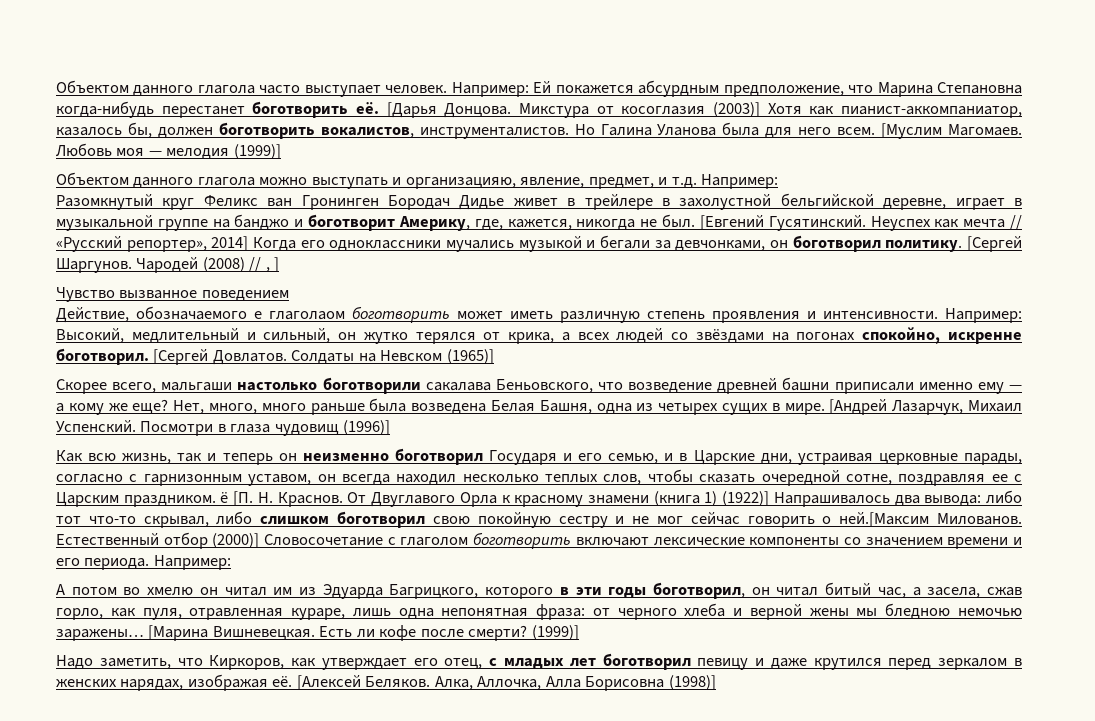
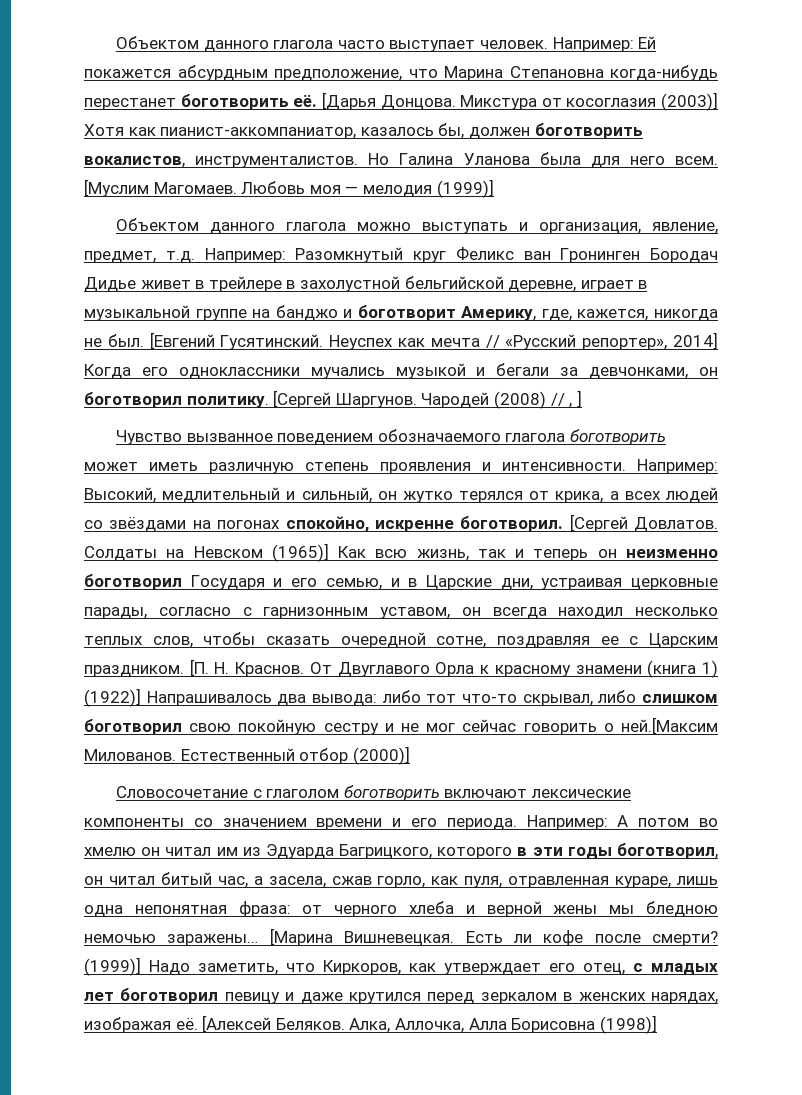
[405,177,516,189] организацияю, -> [539,222,642,234] организация,
[658,177,668,185] и -> (156, 257) none
(779, 181) // -> (286, 255) none
[56,306,345,323] // Действие, обозначаемого е глаголаом -> [377,429,566,442] обозначаемого глагола
[56,377,1022,394] [56,398,1022,415] [56,420,391,436] // Скорее всего, мальгаши настолько боготворили сакалава Беньовского, что возведение древней башни приписали именно ему ― а кому же еще? Нет, много, много раньше была возведена Белая Башня, одна из четырех сущих в мире. [Андрей Лазарчук, Михаил Успенский. Посмотри в глаза чудовищ (1996)] // -> (329, 552) none
[220,492,229,503] ё -> (184, 671) none
(260, 540) none -> (410, 755) //
(231, 562) // -> (608, 822) none
(579, 632) // -> (141, 966) none

